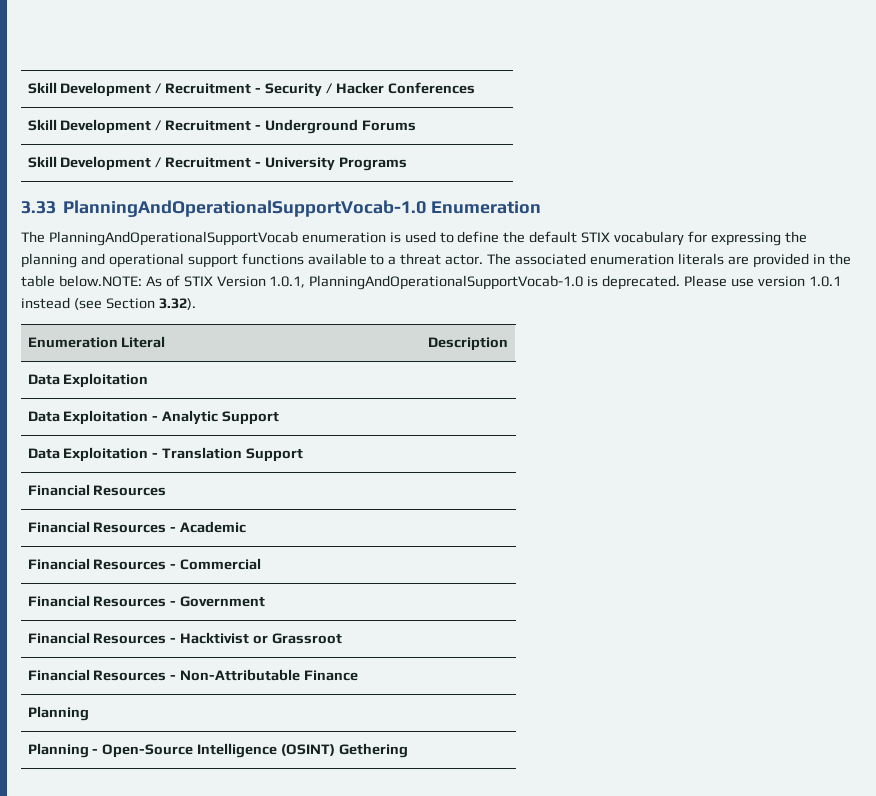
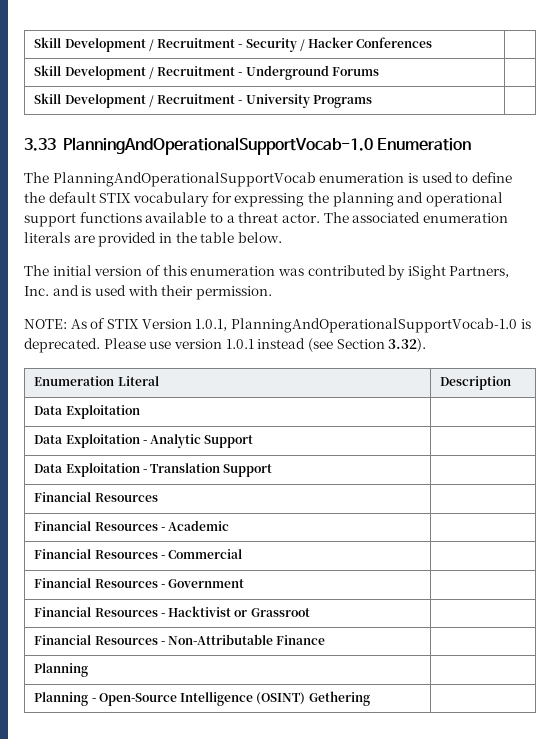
[58,275,142,287] below.NOTE: -> [237,232,282,243] [24,265,510,280] [24,285,272,300] [24,319,67,329] below. // The initial version of this enumeration was contributed by iSight Partners, Inc. and is used with their permission. // NOTE:

